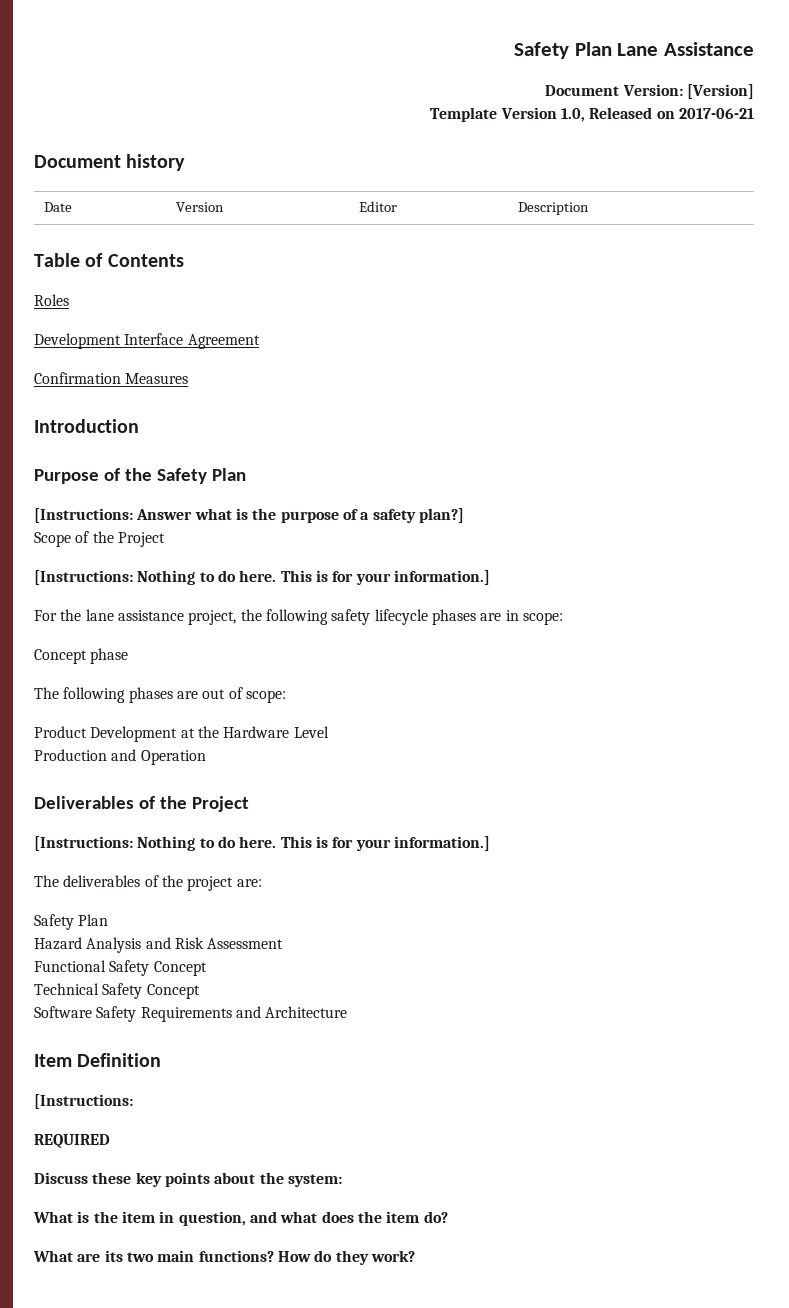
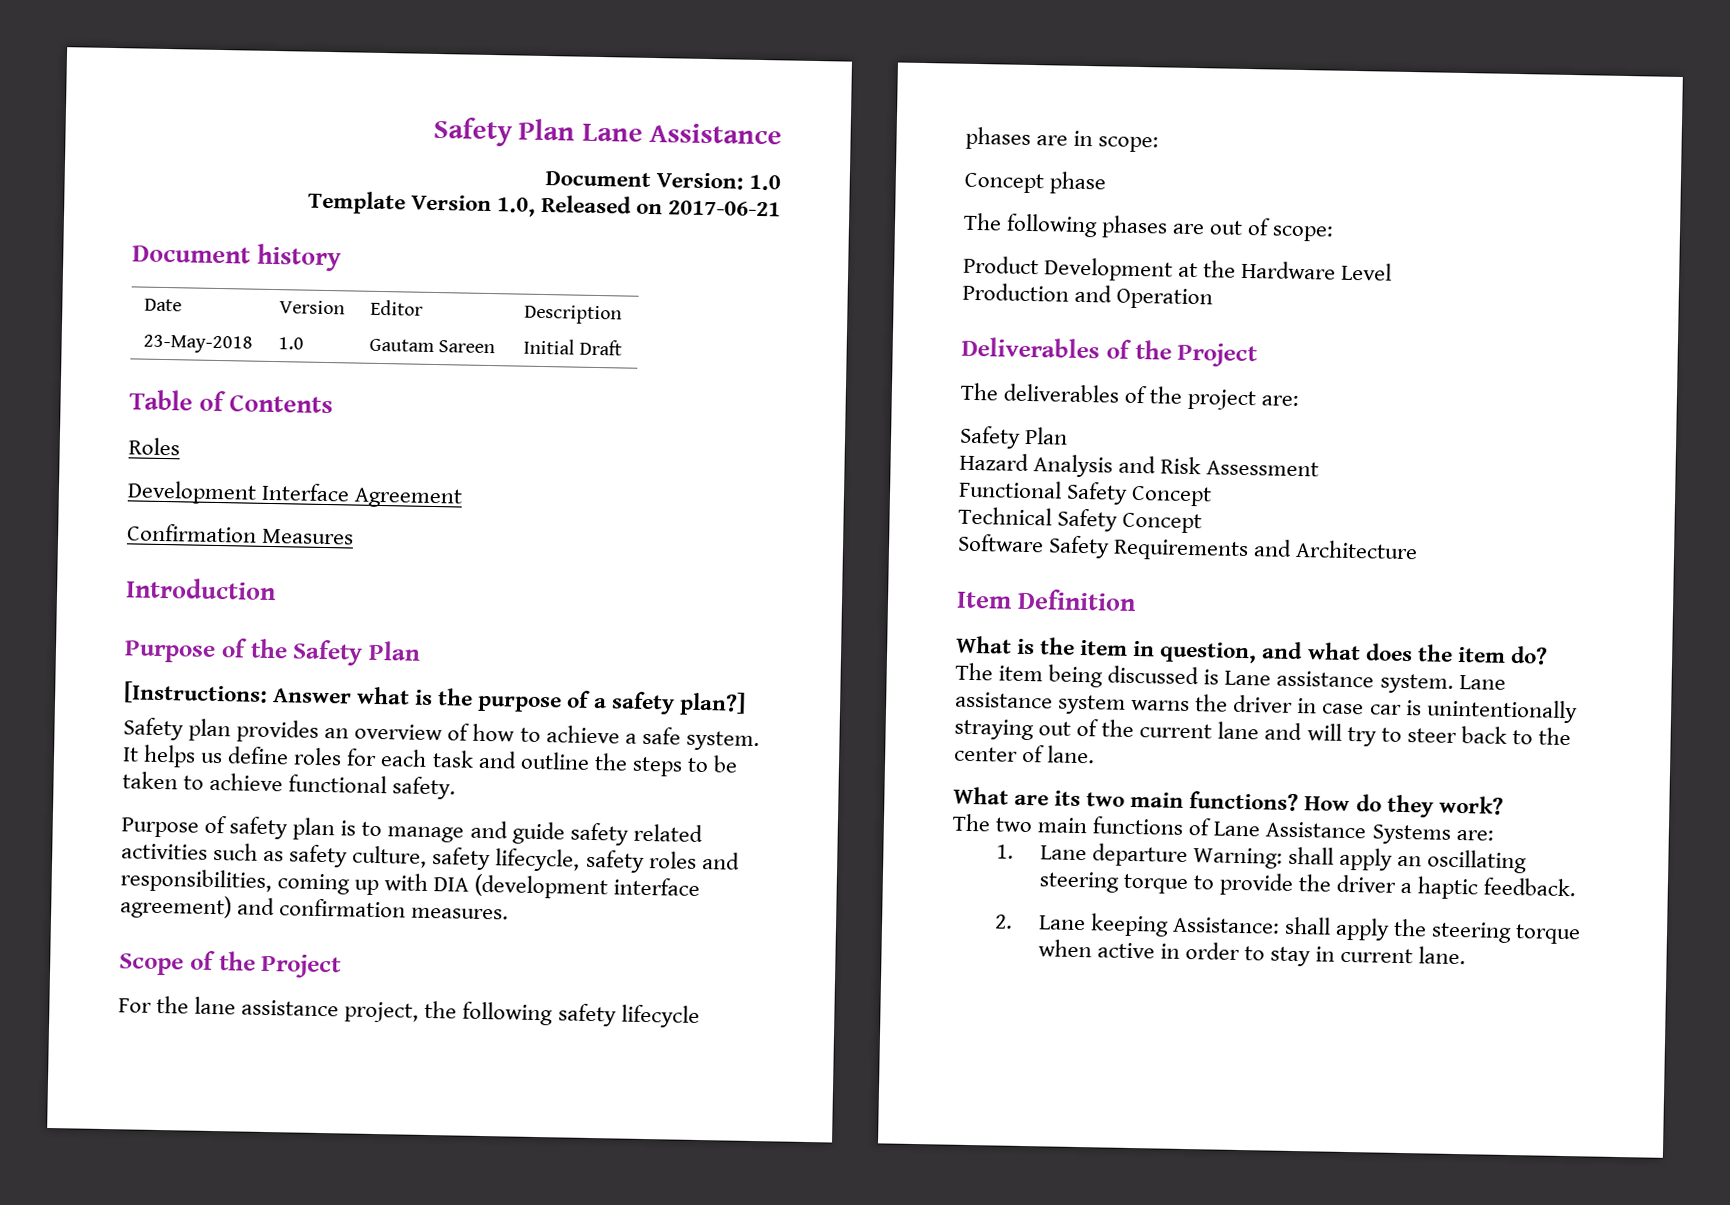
[687,84,755,99] [Version] -> [749,174,782,191] 1.0
(590, 208) none -> [142,334,253,354] [277,337,304,350] [368,338,496,354] [522,338,623,356] // 23-May-2018 | 1.0 | Gautam Sareen | Initial Draft
[34,531,165,547] [34,570,490,585] Scope of the Project // [Instructions: Nothing to do here. This is for your information.] -> [123,717,760,752] [122,744,738,777] [122,771,457,800] [121,815,703,846] [121,842,740,873] [120,868,701,900] [120,894,510,920] [118,950,343,979] Safety plan provides an overview of how to achieve a safe system. It helps us define roles for each task and outline the steps to be taken to achieve functional safety. // Purpose of safety plan is to manage and guide safety related activities such as safety culture, safety lifecycle, safety roles and responsibilities, coming up with DIA (development interface agreement) and confirmation measures. // Scope of the Project
[34,836,490,851] // [Instructions: Nothing to do here. This is for your information.] -> (1259, 355) none
[34,1094,133,1109] [34,1134,110,1148] [34,1172,342,1187] // [Instructions: // REQUIRED // Discuss these key points about the system: -> (1138, 600) none
(448, 1217) none -> [955,662,1506,694] [955,691,1578,724] [954,718,1571,747] [954,744,1096,764] // The item being discussed is Lane assistance system. Lane assistance system warns the driver in case car is unintentionally straying out of the current lane and will try to steer back to the center of lane.
(415, 1256) none -> [952,813,1494,845] [995,843,1528,874] [1038,871,1578,900] [993,913,1582,945] [1037,939,1467,967] // The two main functions of Lane Assistance Systems are: // 1. Lane departure Warning: shall apply an oscillating steering torque to provide the driver a haptic feedback. // 2. Lane keeping Assistance: shall apply the steering torque when active in order to stay in current lane.

